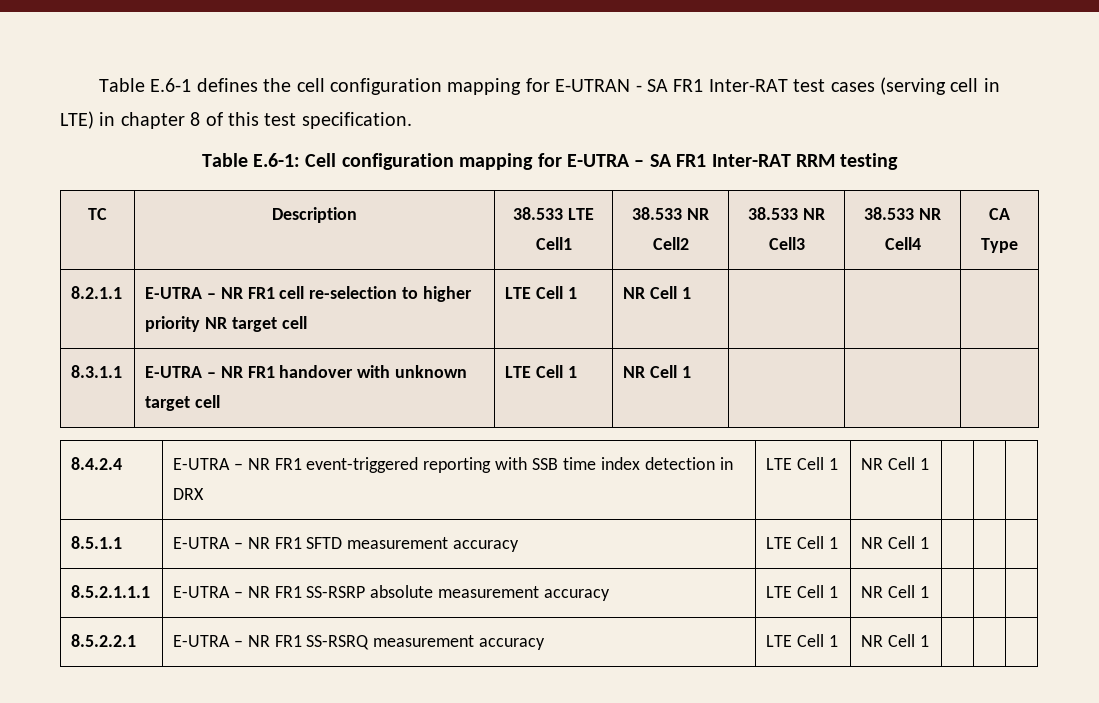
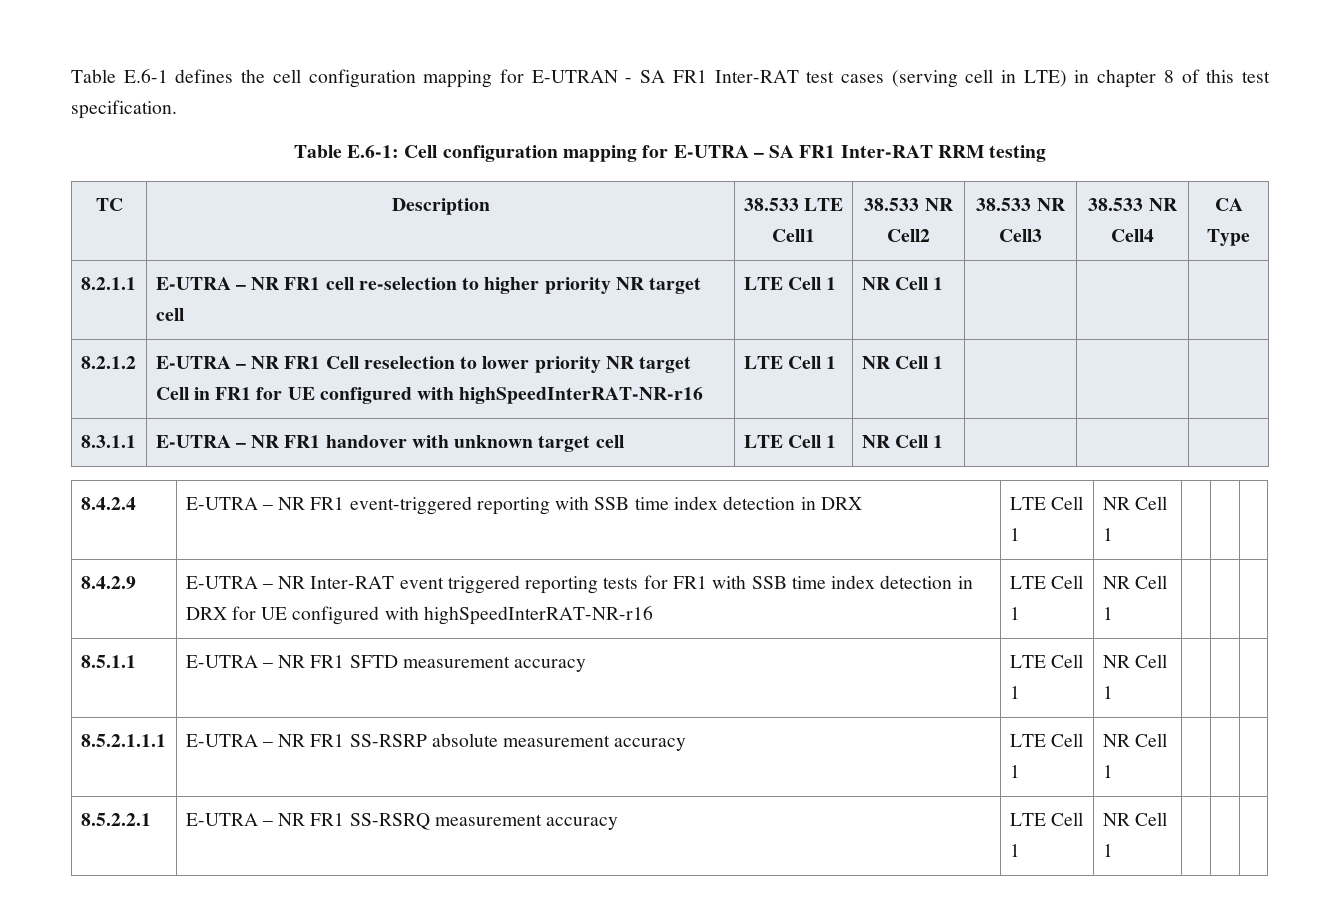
(691, 293) none -> [80,356,136,369] [155,356,692,373] [155,387,704,404] [743,356,837,369] [861,356,944,369] // 8.2.1.2 | E-UTRA – NR FR1 Cell reselection to lower priority NR target Cell in FR1 for UE configured with highSpeedInterRAT-NR-r16 | LTE Cell 1 | NR Cell 1 | | |
(929, 464) none -> [80,576,136,589] [185,575,973,594] [185,606,653,625] [1009,575,1083,589] [1009,607,1020,620] [1102,575,1167,589] [1102,607,1113,620] // 8.4.2.9 | E-UTRA – NR Inter-RAT event triggered reporting tests for FR1 with SSB time index detection in DRX for UE configured with highSpeedInterRAT-NR-r16 | LTE Cell 1 | NR Cell 1 | | |

